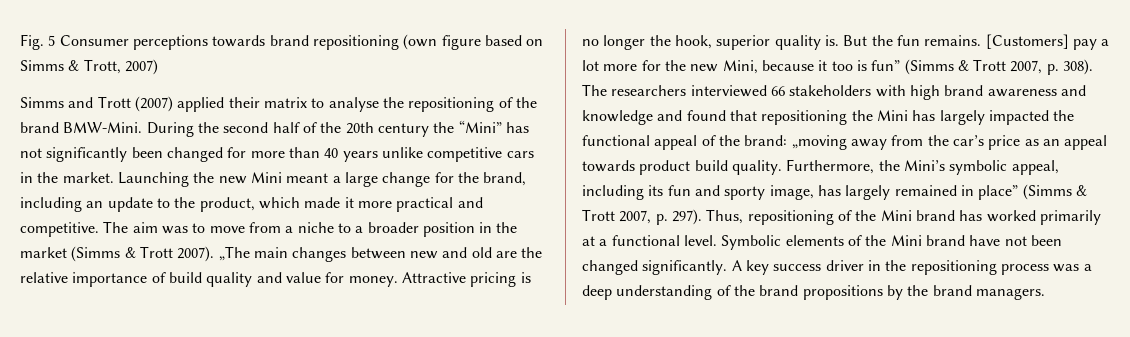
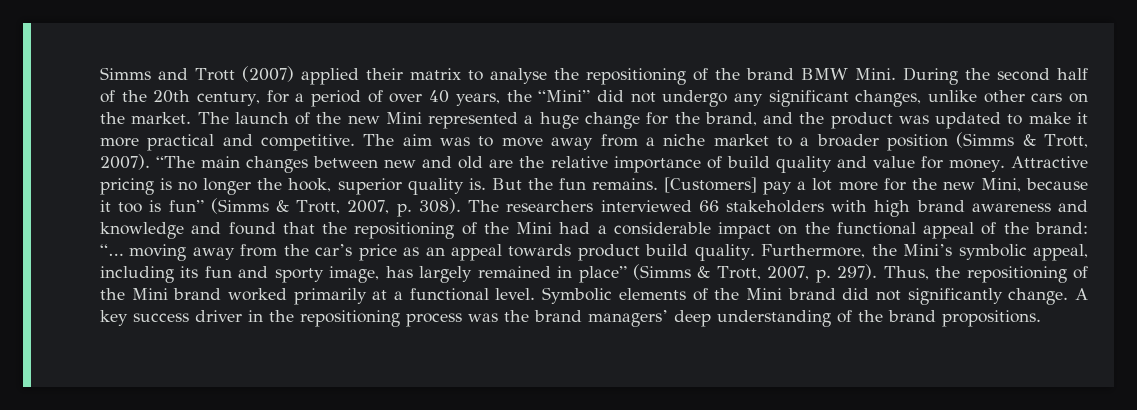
[20,34,544,50] [20,59,158,75] Fig. 5 Consumer perceptions towards brand repositioning (own figure based on Simms & Trott, 2007) // -> (100, 73) none
[63,122,143,133] BMW-Mini. -> [800,68,896,80] BMW Mini.
[377,120,529,137] [20,147,534,162] [20,172,527,187] [20,197,341,212] century the “Mini” has not significantly been changed for more than 40 years unlike competitive cars in the market. Launching the new Mini meant a large change for the brand, including an update to the product, which made -> [197,90,1088,107] [100,112,1071,129] century, for a period of over 40 years, the “Mini” did not undergo any significant changes, unlike other cars on the market. The launch of the new Mini represented a huge change for the brand, and the product was updated to make
(245, 229) none -> [551,137,594,150] away
(334, 227) none -> [713,134,769,146] market
[479,222,518,233] [20,246,250,262] in the market (Simms & Trott 2007). „The -> [956,132,1089,148] [100,154,196,170] (Simms & Trott, 2007). “The
[973,59,1007,71] Trott -> [296,200,341,214] Trott,
[761,110,1049,125] repositioning the Mini has largely impacted -> [322,222,798,239] the repositioning of the Mini had a considerable impact on
[791,135,847,150] „moving -> [100,244,187,261] “… moving
[582,209,615,221] Trott -> [716,266,761,280] Trott,
(744, 216) none -> [935,266,961,278] the
[959,210,983,221] has -> (222, 294) none
[969,235,1062,246] [582,260,728,275] have not been changed significantly. -> [842,288,1069,305] did not significantly change.
[1083,264,1092,271] a -> [504,310,668,327] the brand managers’
[802,285,1045,300] propositions by the brand managers. -> [942,310,1041,327] propositions.

